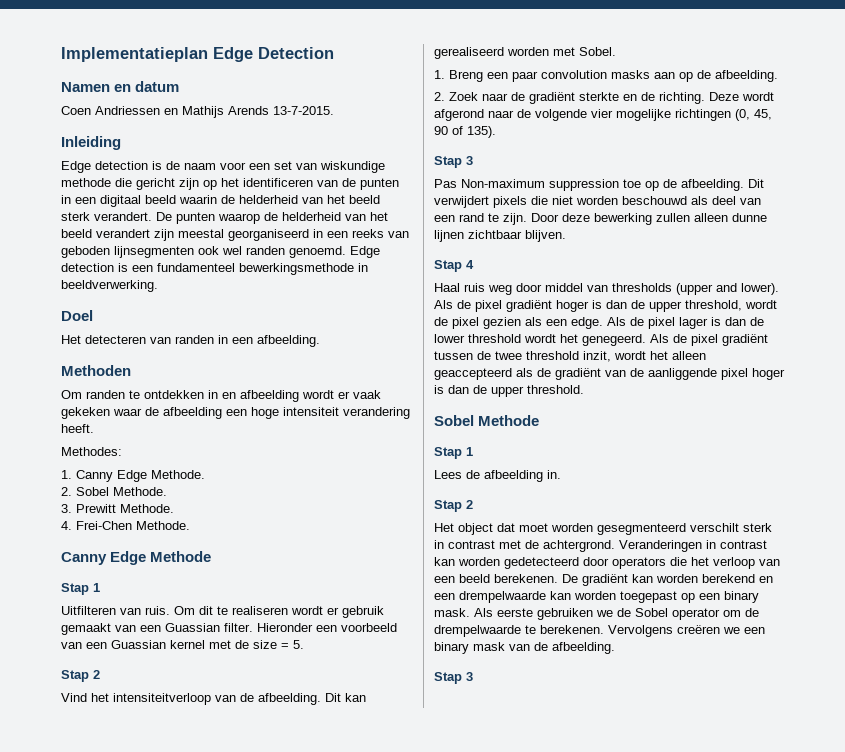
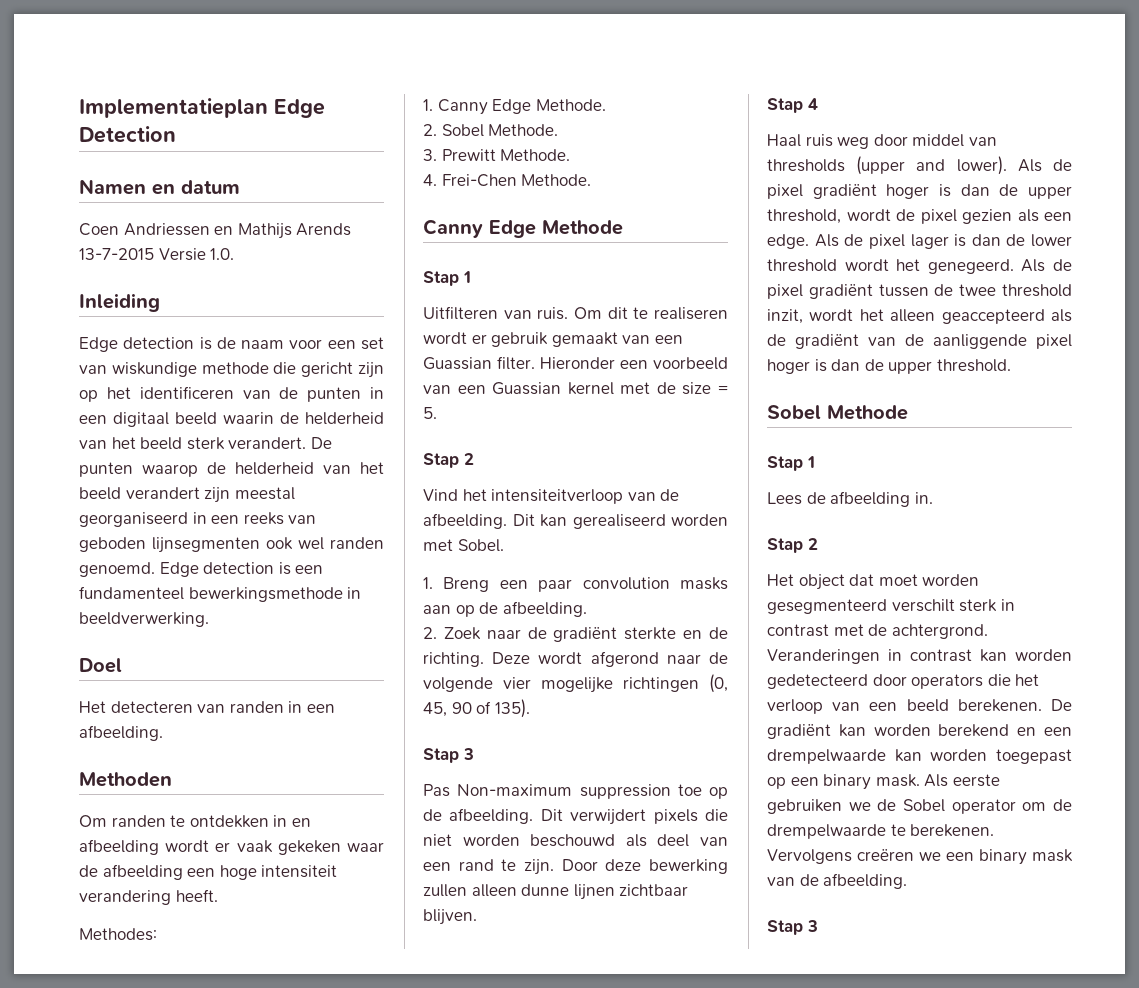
[273,106,334,115] 13-7-2015. -> [79,248,235,261] 13-7-2015 Versie 1.0.

